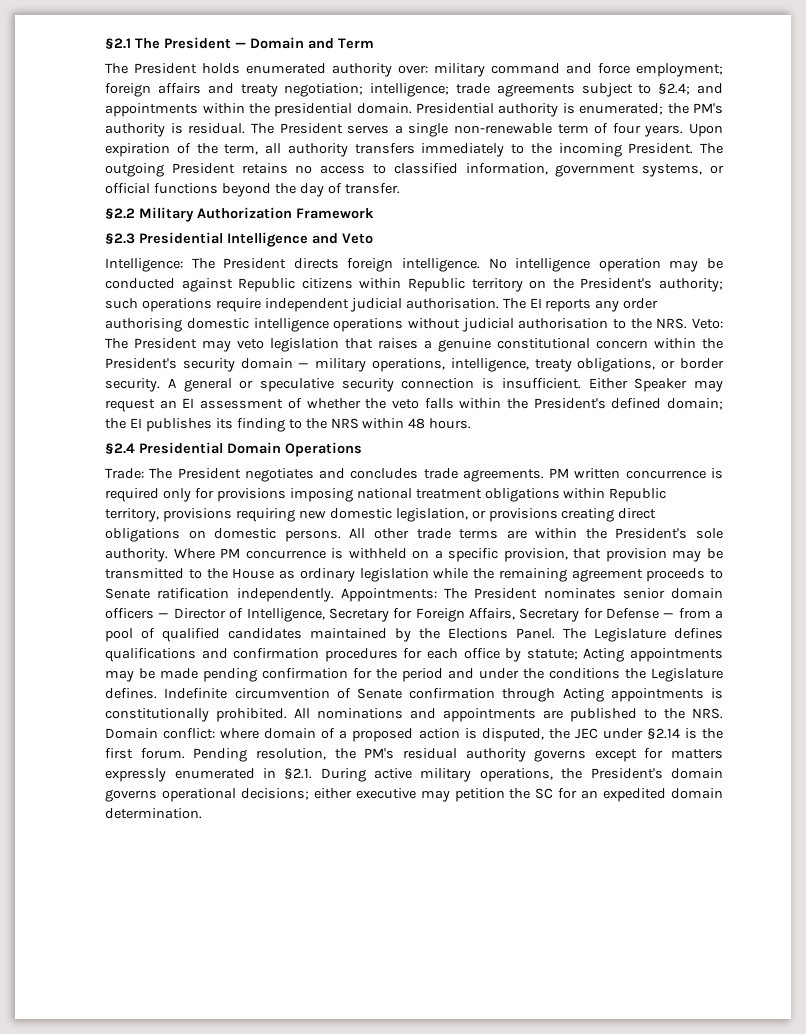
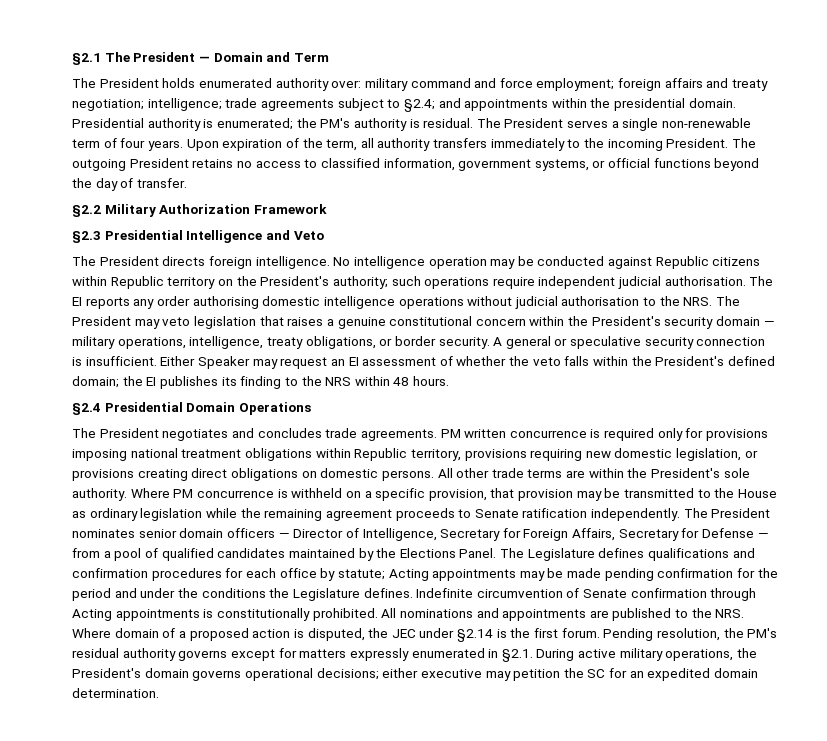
[105,258,184,272] Intelligence: -> (324, 235) none
[692,318,724,329] Veto: -> (713, 301) none
[105,468,145,479] Trade: -> (311, 408) none
[340,588,437,602] Appointments: -> (681, 514) none
[105,728,260,739] Domain conflict: where -> [71,628,111,638] Where

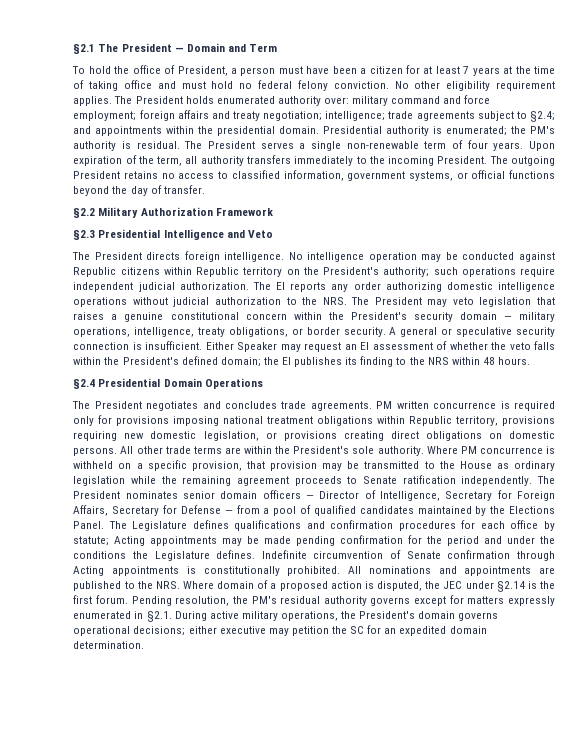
(329, 57) none -> [72,65,556,76] [73,80,555,91] [73,96,113,106] To hold the office of President, a person must have been a citizen for at least 7 years at the time of taking office and must hold no federal felony conviction. No other eligibility requirement applies.
[664,276,746,286] authorisation. -> [179,282,249,290] authorization.
[192,296,259,309] authorising -> [385,282,442,292] authorizing
[561,296,640,306] authorisation -> [215,297,282,305] authorization

